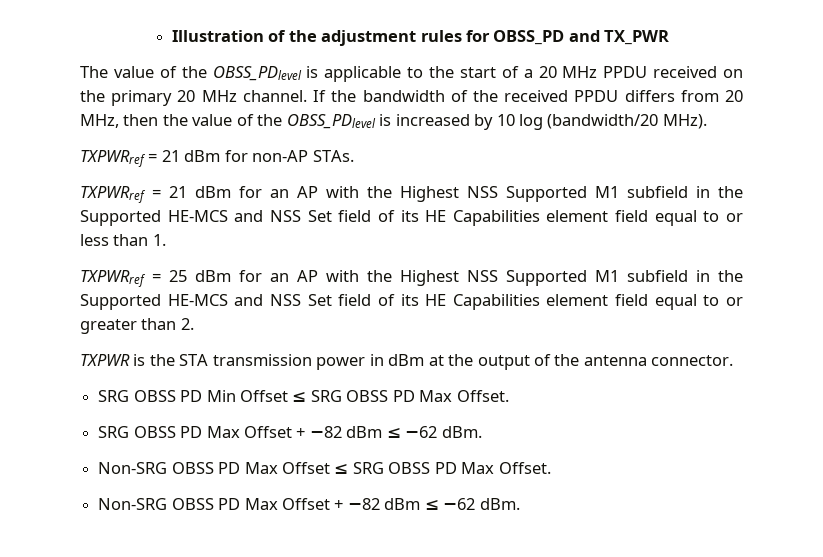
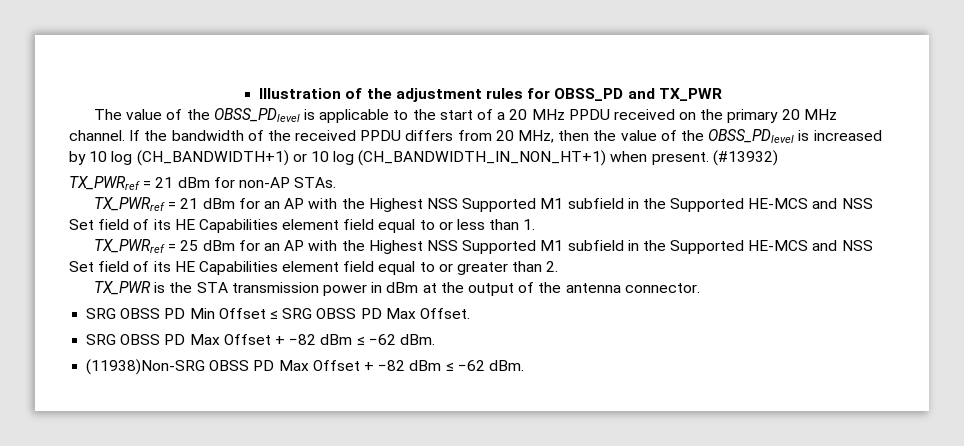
[547,114,707,129] [80,150,146,167] (bandwidth/20 MHz). // TXPWRref -> [136,150,778,166] [69,176,140,190] (CH_BANDWIDTH+1) or 10 log (CH_BANDWIDTH_IN_NON_HT+1) when present. (#13932) // TX_PWRref
[80,186,146,203] TXPWRref -> [94,197,166,211] TX_PWRref
[80,270,146,287] TXPWRref -> [94,239,166,253] TX_PWRref
[80,354,130,366] TXPWR -> [94,281,152,295] TX_PWR
[98,462,551,474] [98,498,168,510] Non-SRG OBSS PD Max Offset ≤ SRG OBSS PD Max Offset. // Non-SRG -> [86,359,206,375] (11938)Non-SRG

